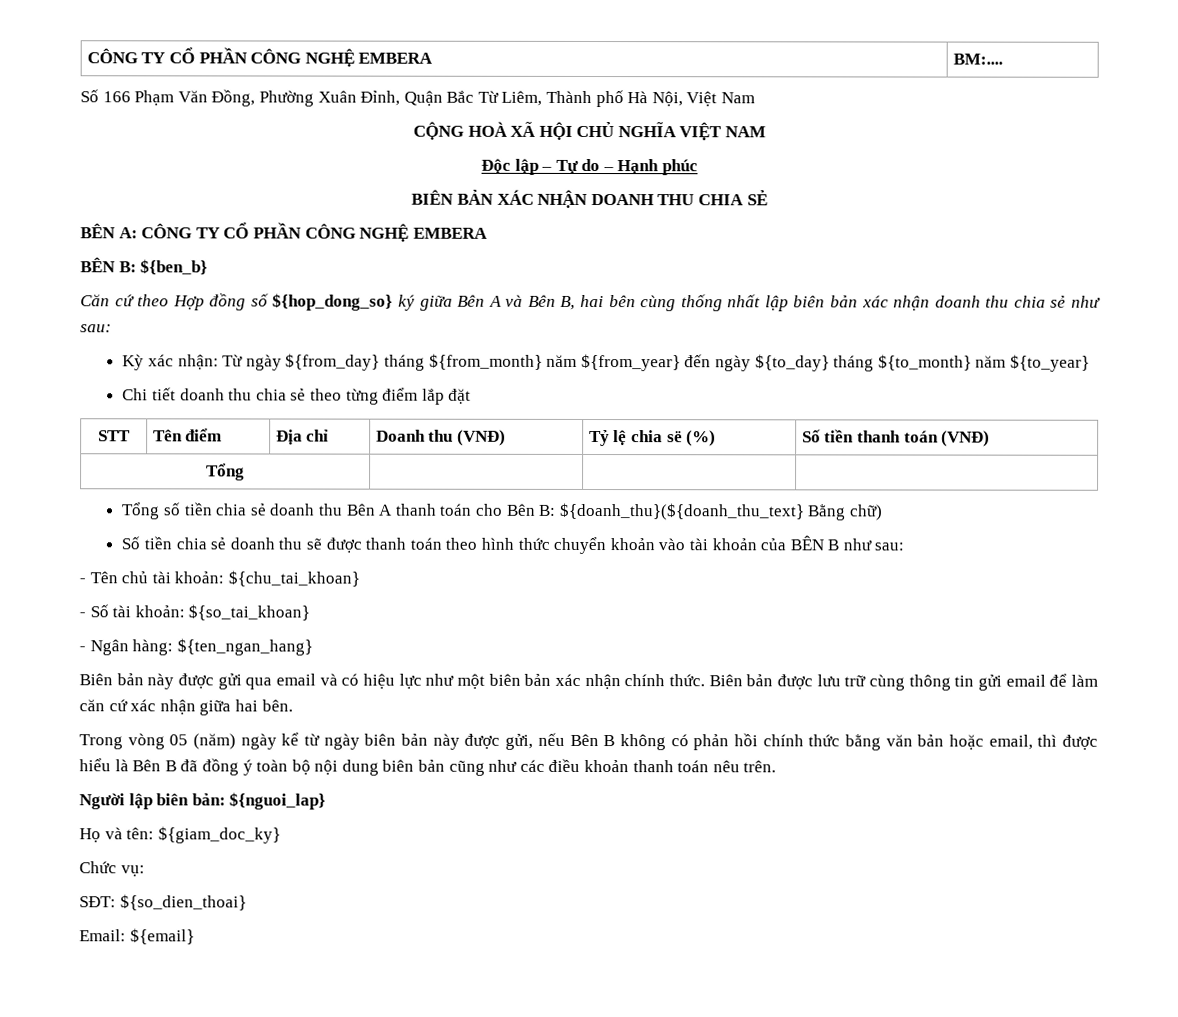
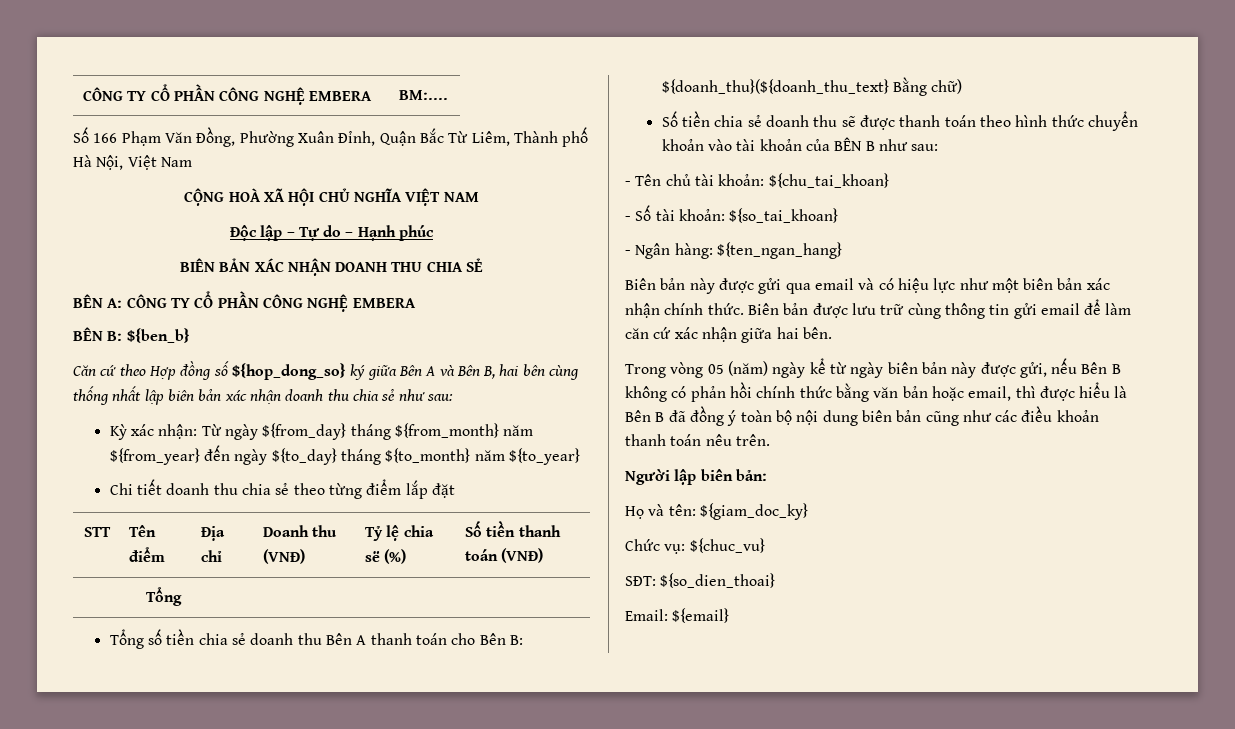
[229,792,327,810] ${nguoi_lap} -> (767, 475) none
(145, 871) none -> [689,538,765,553] ${chuc_vu}

